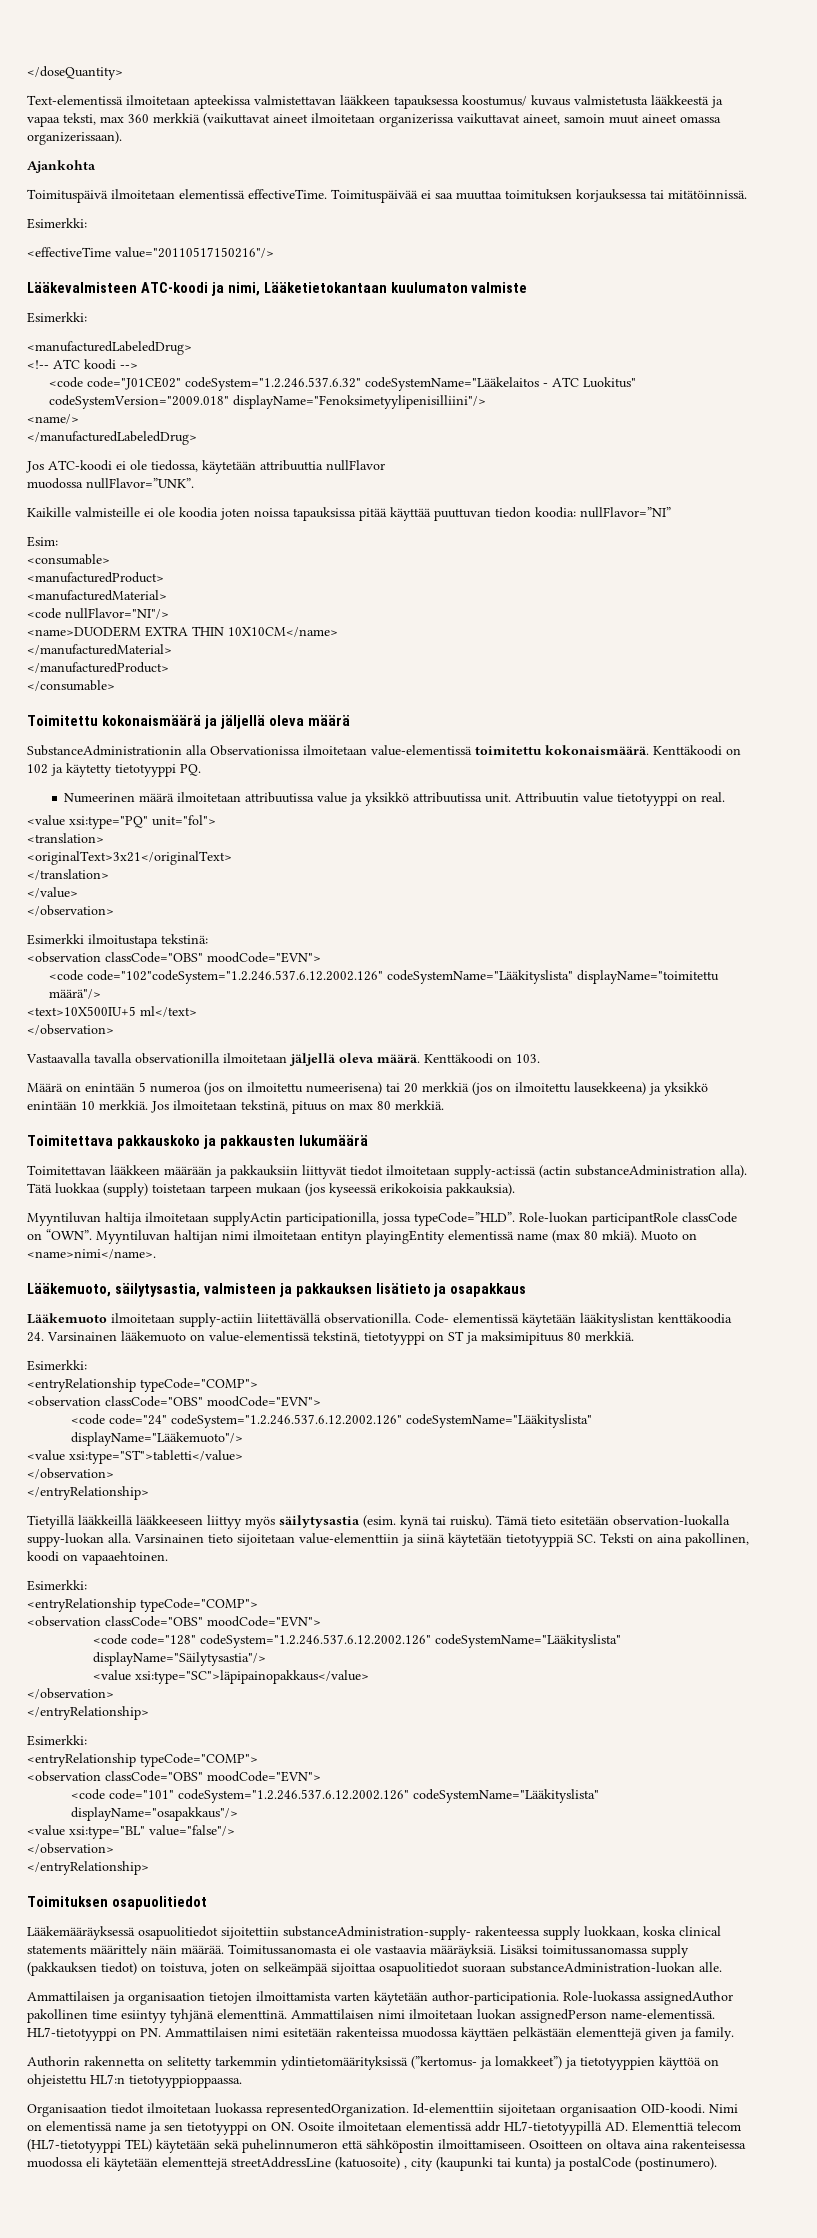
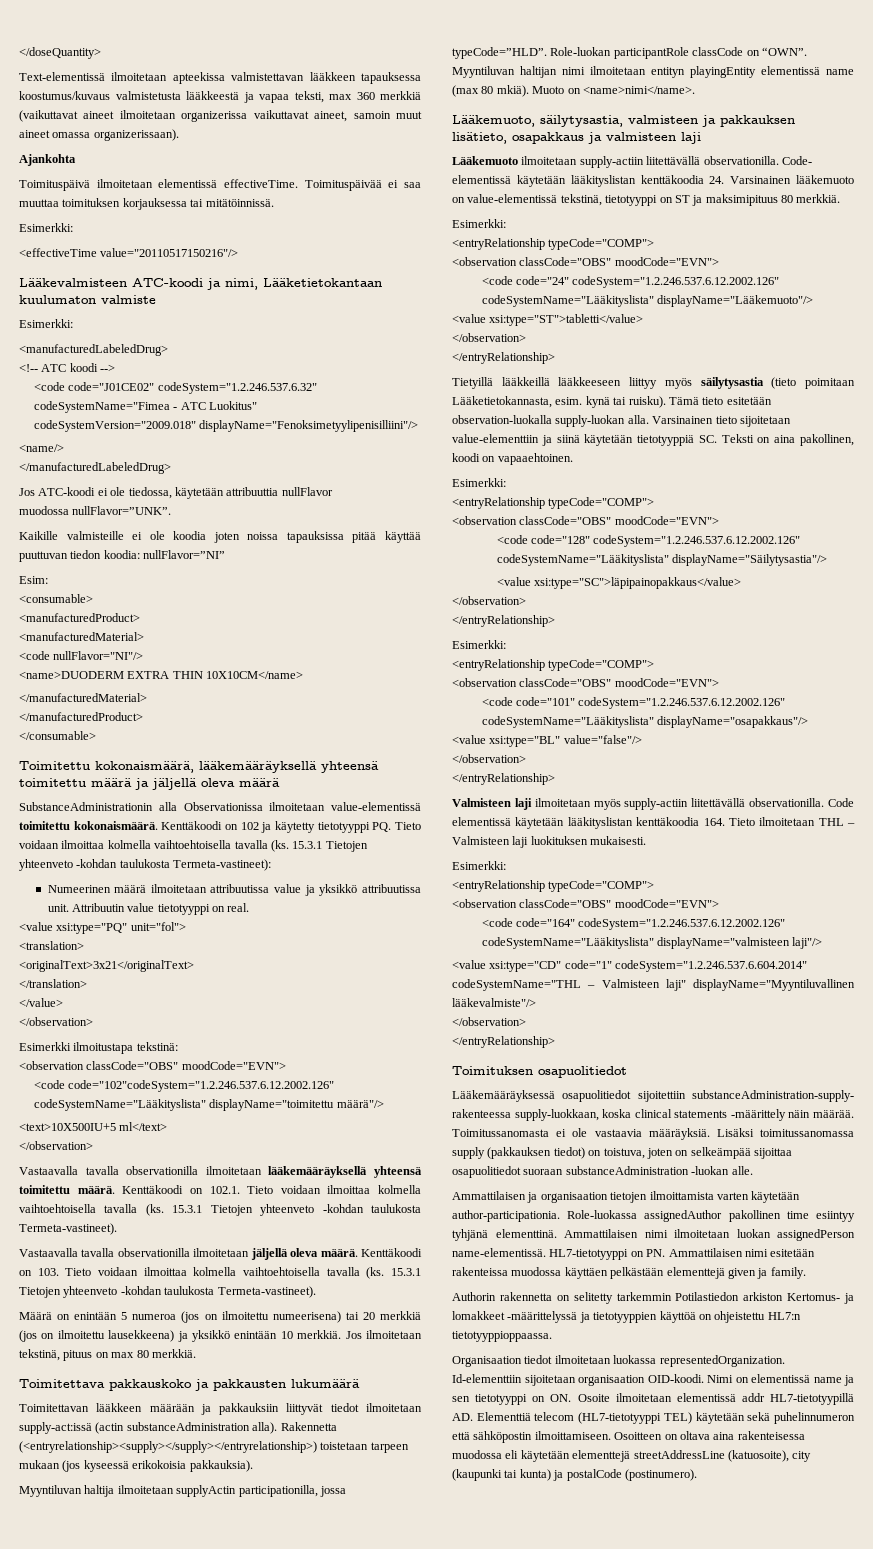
[462,95,570,106] koostumus/ kuvaus -> [19,91,110,100] koostumus/kuvaus
[364,377,539,391] codeSystemName="Lääkelaitos -> [33,401,170,413] codeSystemName="Fimea
[101,715,201,726] kokonaismäärä -> [95,761,379,773] [19,778,132,787] kokonaismäärä, lääkemääräyksellä yhteensä toimitettu määrä
(201, 770) none -> [395,822,421,830] [19,840,368,852] [19,859,272,871] Tieto voidaan ilmoittaa kolmella vaihtoehtoisella tavalla (ks. 15.3.1 Tietojen yhteenveto -kohdan taulukosta Termeta-vastineet):
(114, 1029) none -> [19,1166,422,1178] [19,1185,421,1194] [19,1204,421,1216] [19,1223,117,1235] // Vastaavalla tavalla observationilla ilmoitetaan lääkemääräyksellä yhteensä toimitettu määrä. Kenttäkoodi on 102.1. Tieto voidaan ilmoittaa kolmella vaihtoehtoisella tavalla (ks. 15.3.1 Tietojen yhteenveto -kohdan taulukosta Termeta-vastineet).
(540, 1058) none -> [65,1267,422,1279] [19,1286,316,1298] Tieto voidaan ilmoittaa kolmella vaihtoehtoisella tavalla (ks. 15.3.1 Tietojen yhteenveto -kohdan taulukosta Termeta-vastineet).
[27,1183,148,1197] Tätä luokkaa (supply) -> [280,1422,337,1431] [19,1441,317,1453] Rakennetta (<entryrelationship><supply></supply></entryrelationship>)
[375,1283,527,1297] lisätieto ja osapakkaus -> [452,132,701,144] lisätieto, osapakkaus ja valmisteen laji
[363,1515,396,1528] (esim. -> [771,377,855,389] [452,396,583,408] (tieto poimitaan Lääketietokannasta, esim.
[27,1533,104,1547] suppy-luokan -> [555,415,626,427] supply-luokan
(149, 1868) none -> [452,798,854,810] [452,817,855,829] [452,836,647,848] [452,861,506,870] [452,880,655,892] [452,899,719,908] [481,918,786,930] [481,937,823,949] [452,960,808,972] [452,979,855,991] [452,998,536,1007] [452,1017,526,1026] [452,1036,555,1048] // Valmisteen laji ilmoitetaan myös supply-actiin liitettävällä observationilla. Code elementissä käytetään lääkityslistan kenttäkoodia 164. Tieto ilmoitetaan THL – Valmisteen laji luokituksen mukaisesti. // Esimerkki: // <entryRelationship typeCode="COMP"> // <observation classCode="OBS" moodCode="EVN"> // <code code="164" codeSystem="1.2.246.537.6.12.2002.126" codeSystemName="Lääkityslista" displayName="valmisteen laji"/> // <value xsi:type="CD" code="1" codeSystem="1.2.246.537.6.604.2014" codeSystemName="THL – Valmisteen laji" displayName="Myyntiluvallinen lääkevalmiste"/> // </observation> // </entryRelationship>
[543,1926,639,1940] supply luokkaan, -> [514,1109,599,1121] supply-luokkaan,
[90,1944,148,1958] määrittely -> [730,1109,786,1121] -määrittely
[510,1962,695,1973] substanceAdministration-luokan -> [565,1166,730,1175] substanceAdministration -luokan
[281,2056,562,2070] ydintietomäärityksissä (”kertomus- ja lomakkeet”) -> [675,1292,854,1304] [452,1311,578,1323] Potilastiedon arkiston Kertomus- ja lomakkeet -määrittelyssä
[335,2157,407,2170] (katuosoite) , -> [727,1450,789,1462] (katuosoite),

